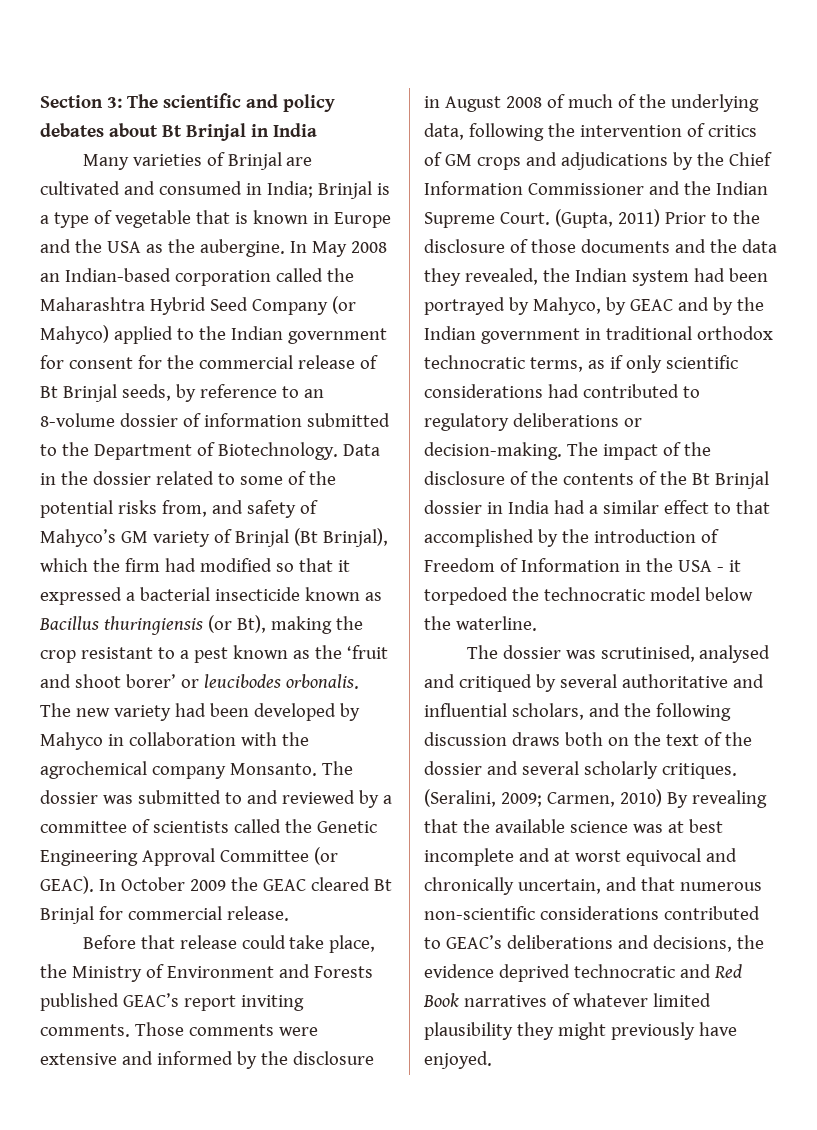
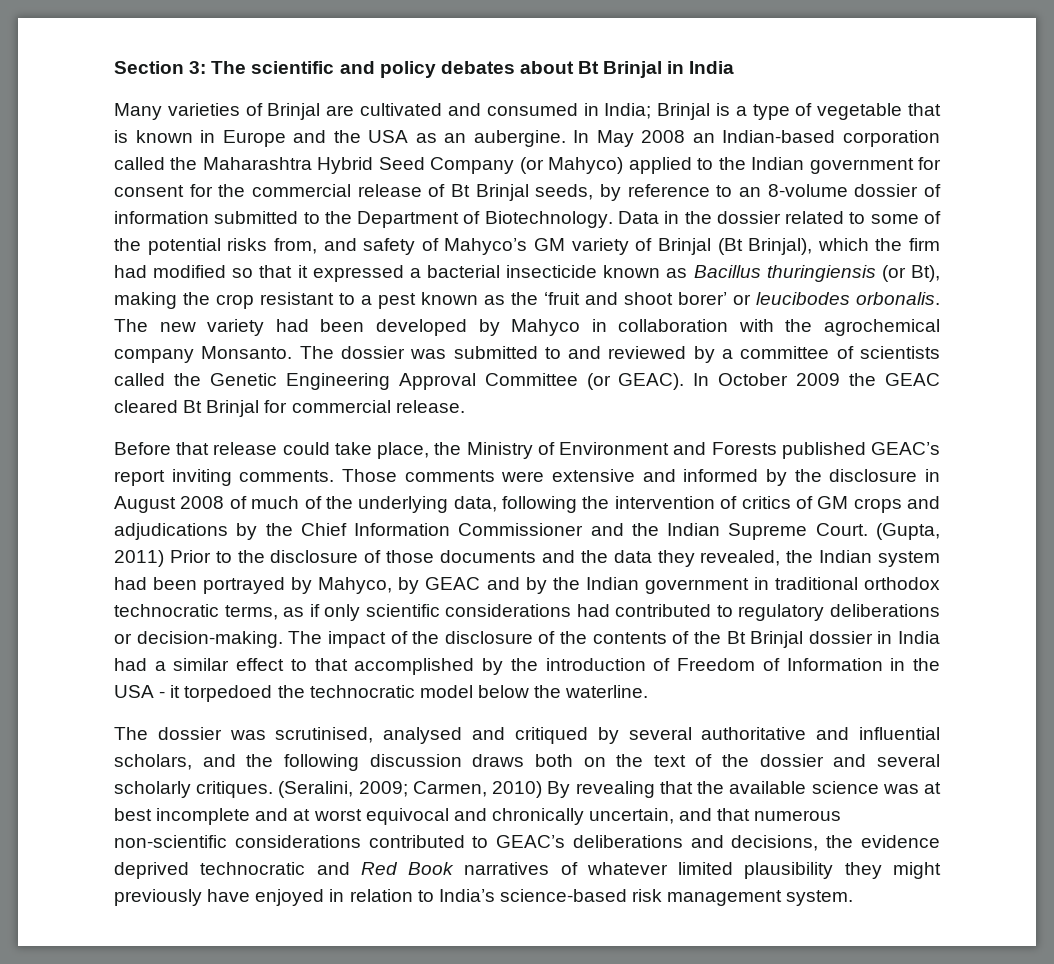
[167,239,195,253] the -> [444,133,467,143] an
[424,1051,492,1069] enjoyed. -> [255,889,854,906] enjoyed in relation to India’s science-based risk management system.

